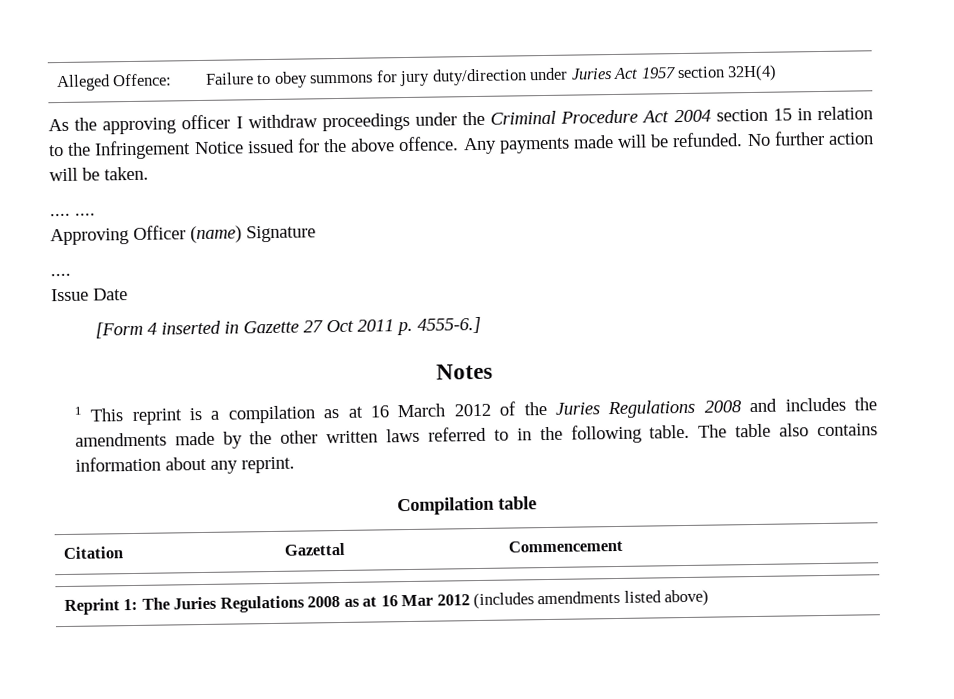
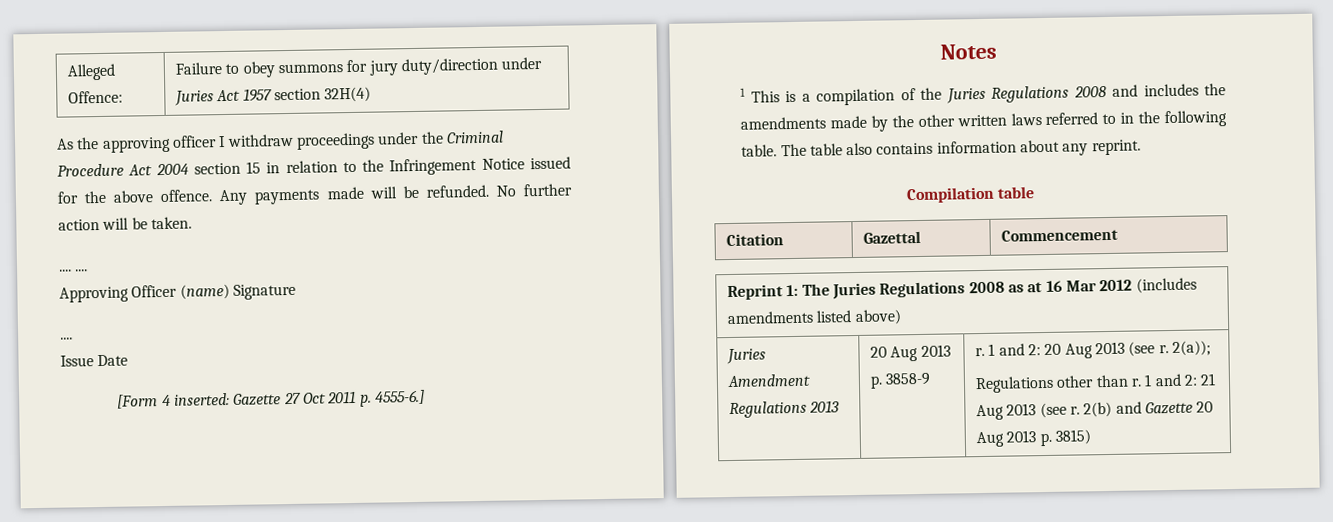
[160,320,239,335] inserted in -> [174,392,231,406] inserted:
[131,408,183,426] reprint -> (780, 96) none
[323,403,491,419] as at 16 March 2012 -> (896, 97) none
(710, 598) none -> [726,348,767,365] [727,373,811,388] [729,400,841,419] [870,344,951,362] [870,372,931,389] [975,340,1212,359] [975,373,1217,394] [976,401,1214,421] [976,429,1092,448] // Juries Amendment Regulations 2013 | 20 Aug 2013 p. 3858-9 | r. 1 and 2: 20 Aug 2013 (see r. 2(a)); // Regulations other than r. 1 and 2: 21 Aug 2013 (see r. 2(b) and Gazette 20 Aug 2013 p. 3815)

